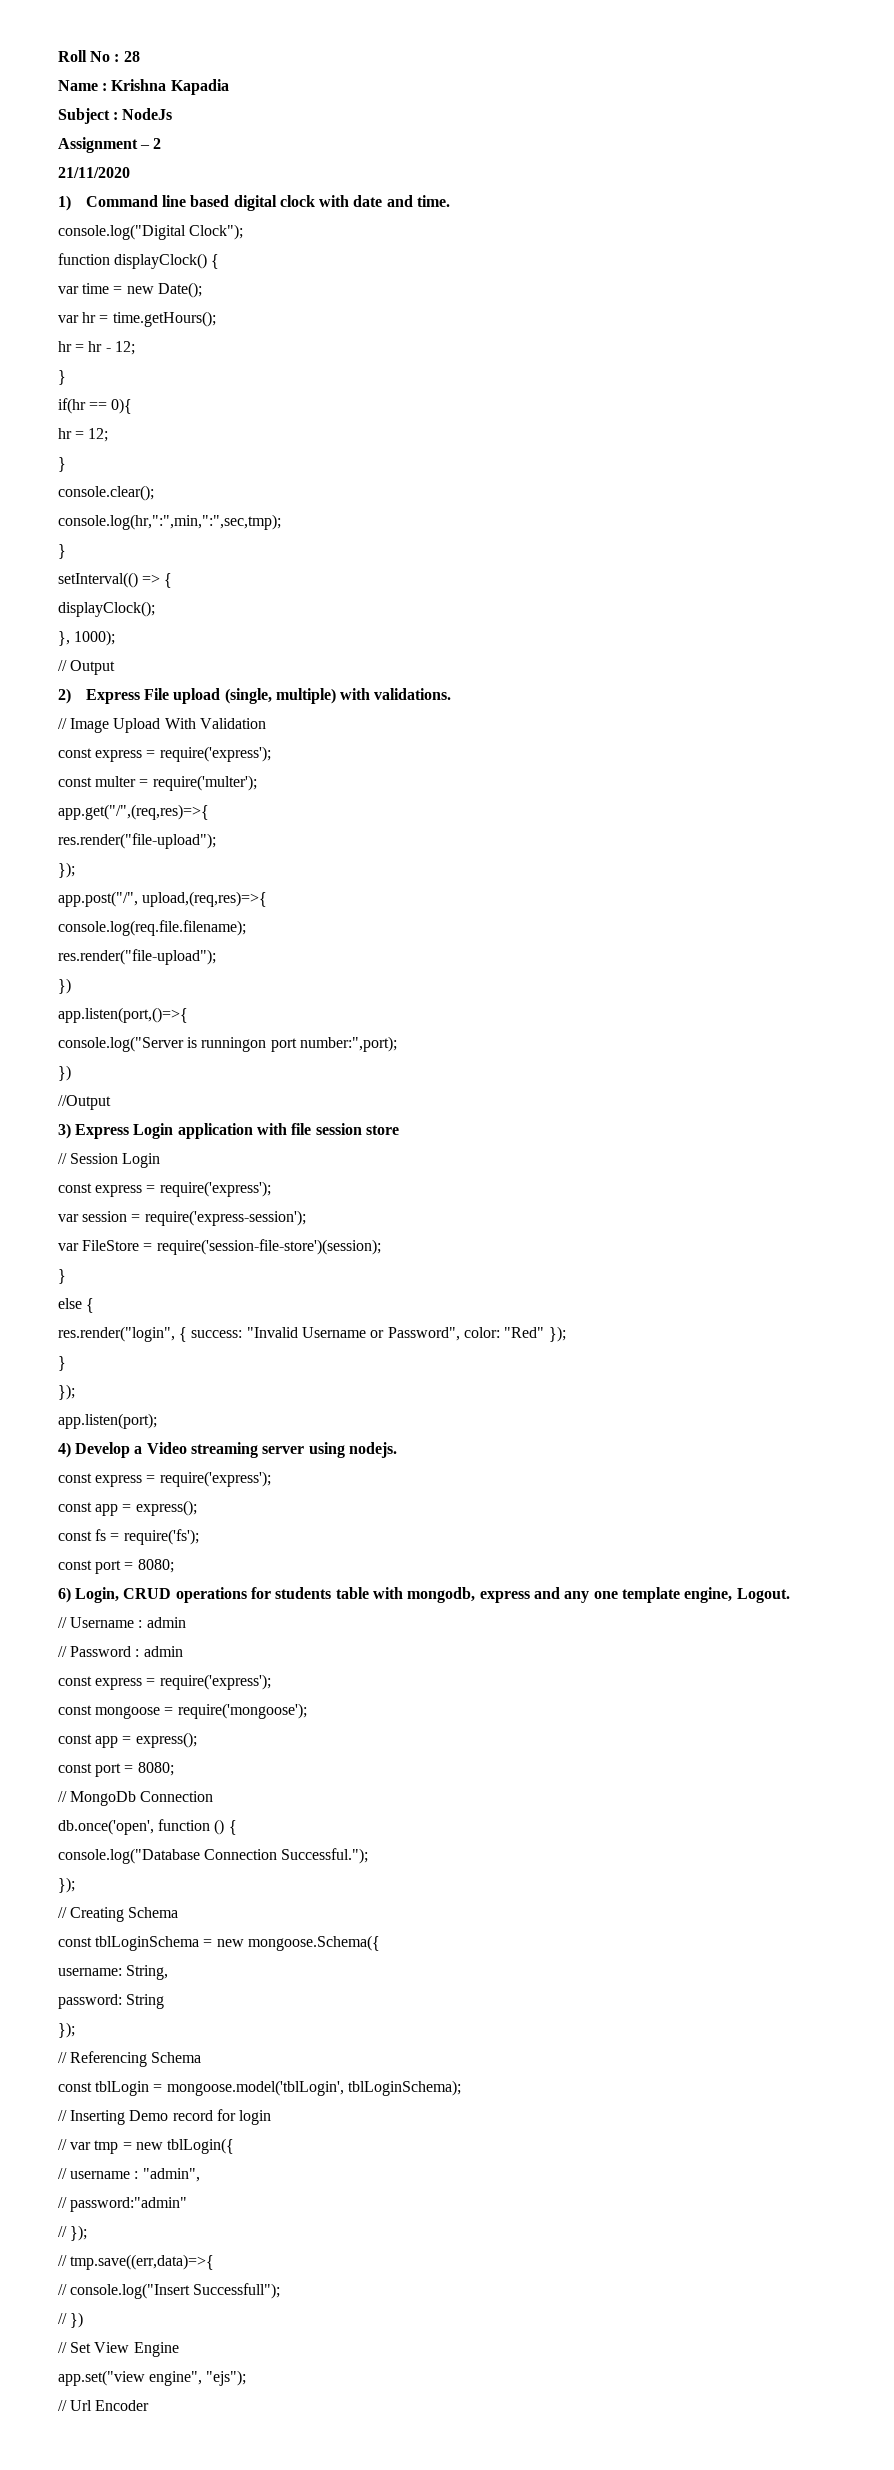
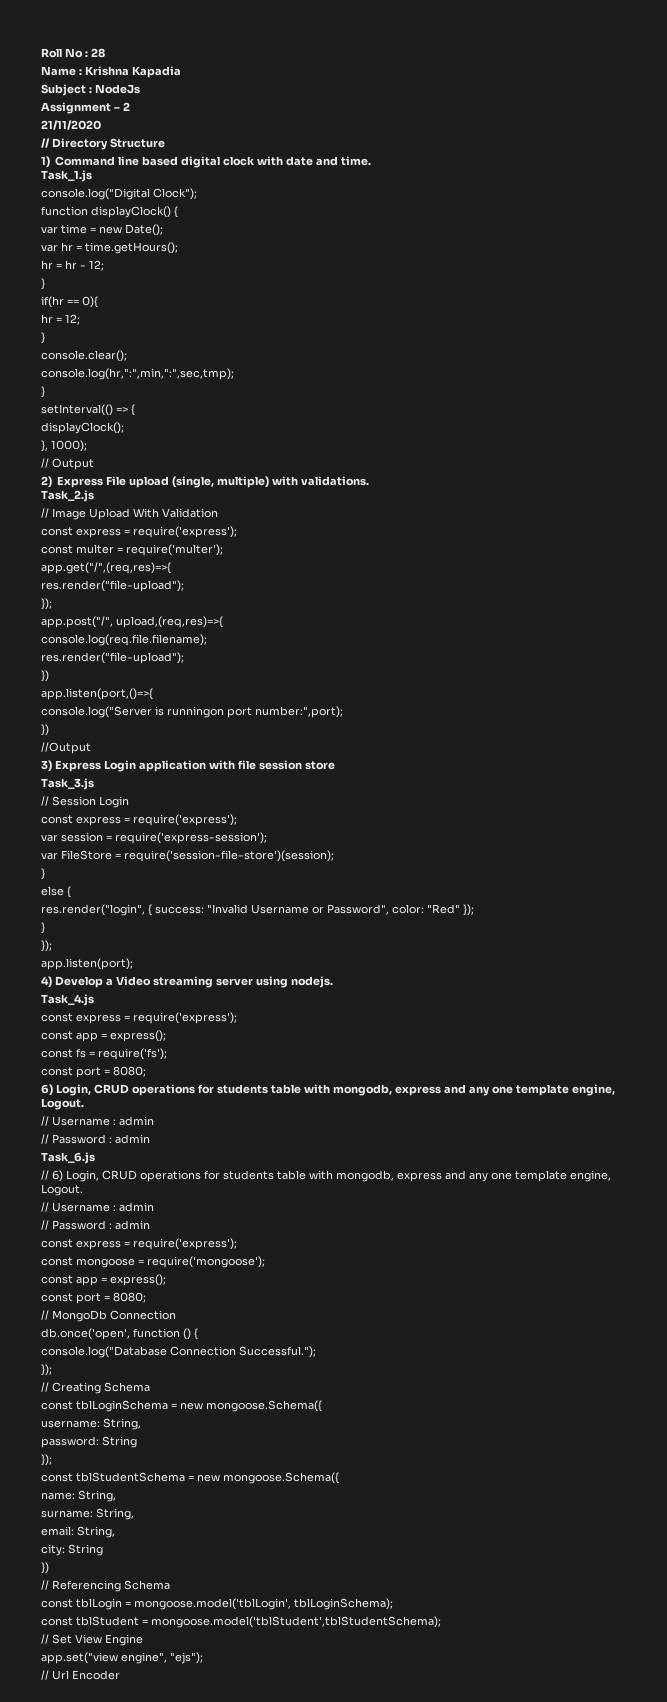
(130, 172) none -> [40,138,165,150] // // Directory Structure
(451, 201) none -> [40,170,92,182] // Task_1.js
(452, 694) none -> [40,490,94,502] // Task_2.js
(400, 1130) none -> [40,778,94,790] // Task_3.js
(398, 1450) none -> [40,994,94,1006] // Task_4.js
(183, 1651) none -> [40,1152,95,1164] [40,1170,611,1182] [40,1184,83,1196] [40,1202,154,1212] [40,1220,150,1230] // Task_6.js // // 6) Login, CRUD operations for students table with mongodb, express and any one template engine, Logout. // // Username : admin // // Password : admin
(75, 2030) none -> [40,1472,339,1484] [40,1490,116,1502] [40,1508,134,1520] [40,1526,115,1538] [40,1544,103,1556] [40,1562,49,1574] // const tblStudentSchema = new mongoose.Schema({ // name: String, // surname: String, // email: String, // city: String // })
[57,2109,272,2125] [57,2138,235,2154] [57,2168,200,2182] [57,2197,188,2212] [57,2225,88,2241] [57,2254,215,2270] [57,2283,281,2299] [57,2312,84,2328] // Inserting Demo record for login // // var tmp = new tblLogin({ // // username : "admin", // // password:"admin" // // }); // // tmp.save((err,data)=>{ // // console.log("Insert Successfull"); // // }) -> [40,1616,441,1628] const tblStudent = mongoose.model('tblStudent',tblStudentSchema);

